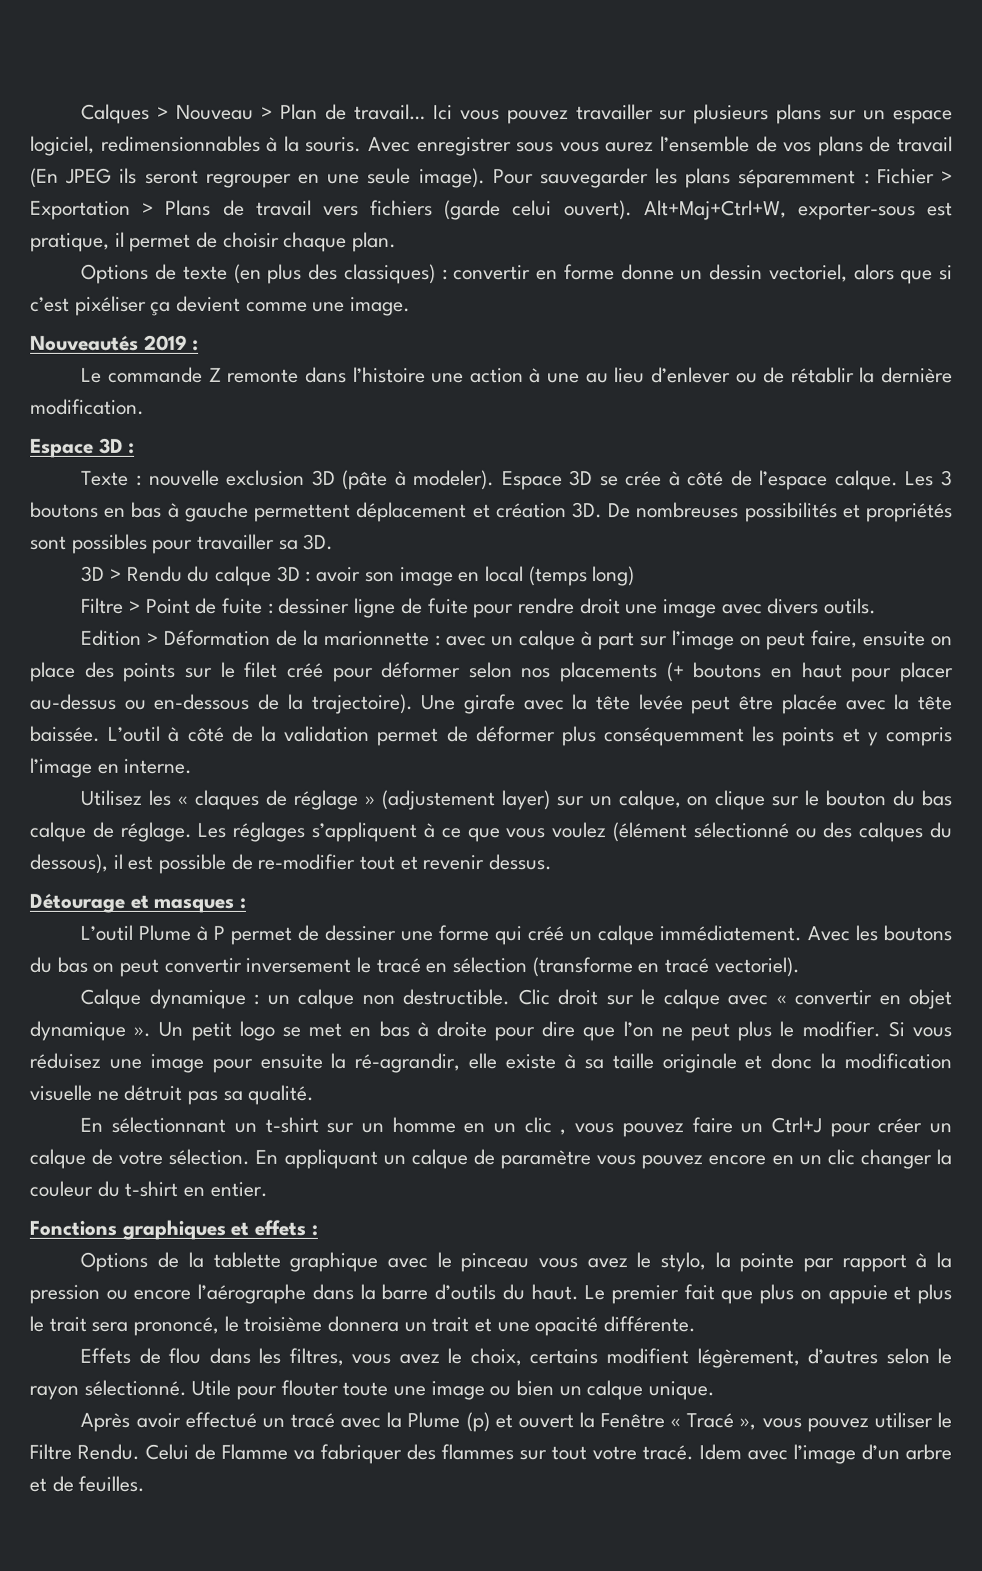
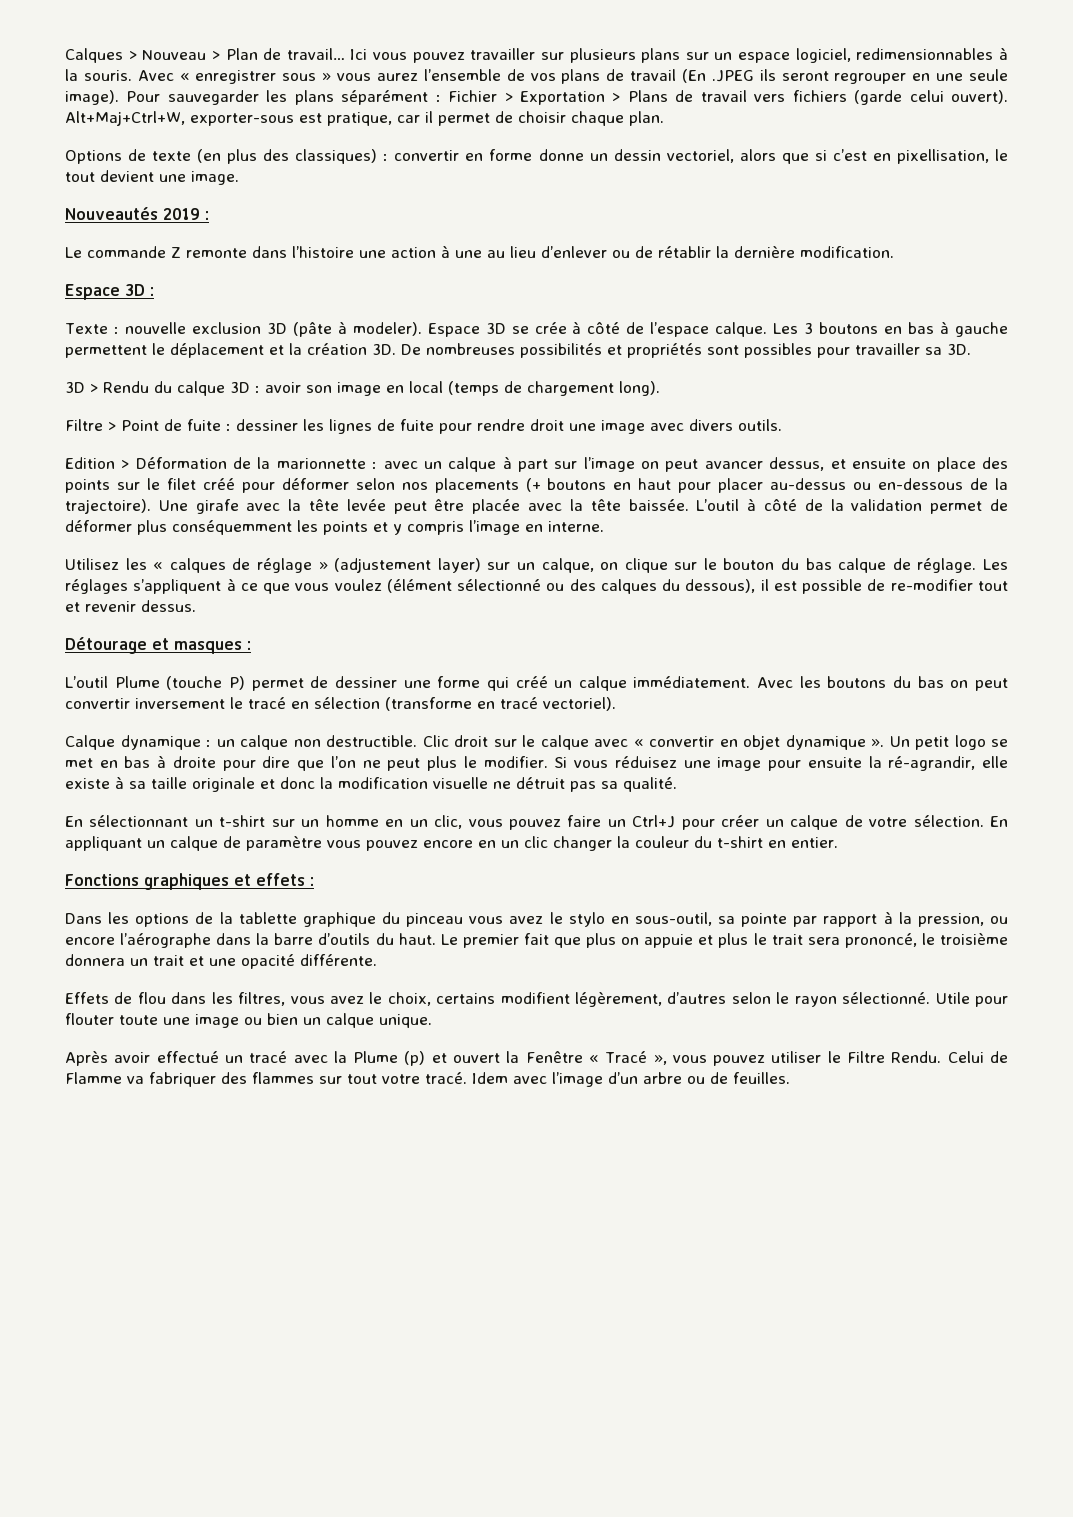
(412, 144) none -> [179,73,190,81] «
(555, 147) none -> [322,73,332,81] »
[65,167,113,184] JPEG -> [711,70,754,82] .JPEG
[738,169,857,189] séparemment -> [341,90,429,105] séparément
(110, 242) none -> [397,115,420,123] car
[74,295,308,316] pixéliser ça devient comme -> [872,149,1008,164] [65,170,154,182] en pixellisation, le tout devient
(352, 512) none -> [152,343,165,355] le
(491, 510) none -> [289,343,302,355] la
[592,566,636,587] long) -> [504,381,660,396] de chargement long).
[354,597,397,618] ligne -> [303,419,372,434] les lignes
[811,630,859,649] faire, -> [704,457,846,471] avancer dessus, et
[194,789,260,810] claques -> [169,558,226,573] calques
[196,925,226,941] à P -> [166,676,245,690] (touche P)
[523,1117,567,1136] clic , -> [434,815,463,829] clic,
[80,1251,149,1272] Options -> [65,912,190,927] Dans les options
[386,1251,452,1268] avec le -> [381,912,400,924] du
[659,1252,731,1273] stylo, la -> [568,912,736,927] stylo en sous-outil, sa
[29,1284,100,1304] pression -> [917,913,984,927] pression,
[29,1477,47,1492] et -> [687,1076,705,1084] ou

